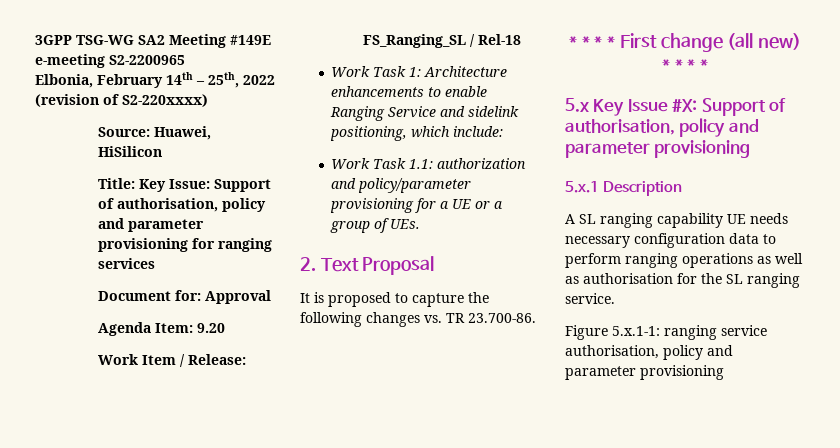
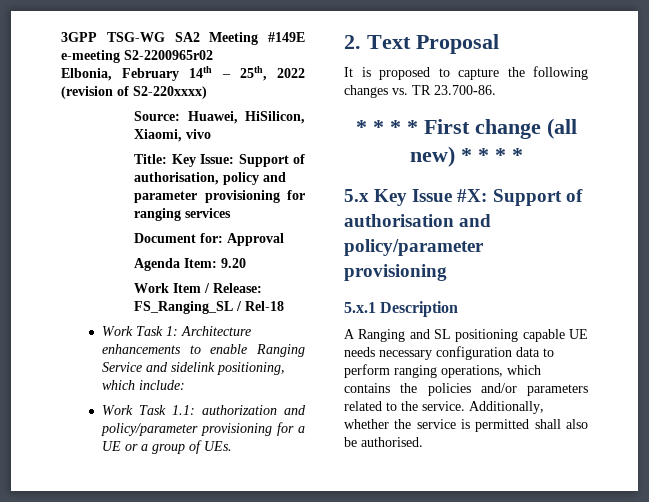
[109,55,185,65] S2-2200965 -> [124,50,213,60] S2-2200965r02
[98,146,163,157] HiSilicon -> [245,111,305,124] [134,129,212,142] HiSilicon, Xiaomi, vivo
[565,118,759,137] [565,142,650,158] authorisation, policy and parameter -> [344,214,492,227] [344,239,484,256] authorisation and policy/parameter
[579,213,723,228] SL ranging capability -> [358,329,565,342] Ranging and SL positioning capable
[682,253,803,268] [565,273,800,288] [565,293,615,304] [565,325,767,340] [565,345,733,360] [565,365,724,380] operations as well as authorisation for the SL ranging service. // Figure 5.x.1-1: ranging service authorisation, policy and parameter provisioning -> [441,365,541,378] [344,383,588,396] [344,401,544,414] [344,419,588,432] [344,437,423,447] operations, which contains the policies and/or parameters related to the service. Additionally, whether the service is permitted shall also be authorised.

